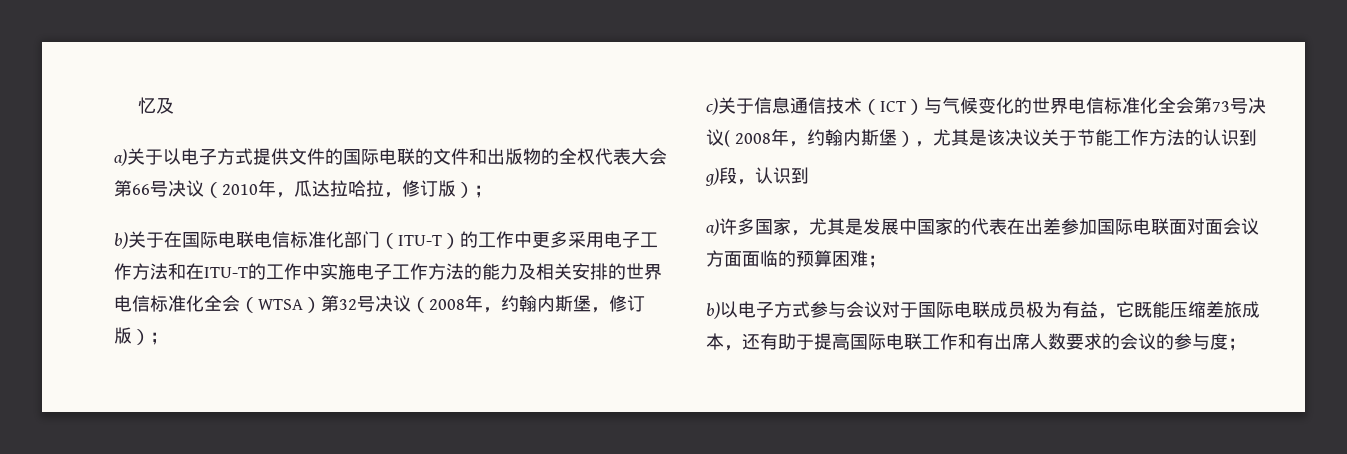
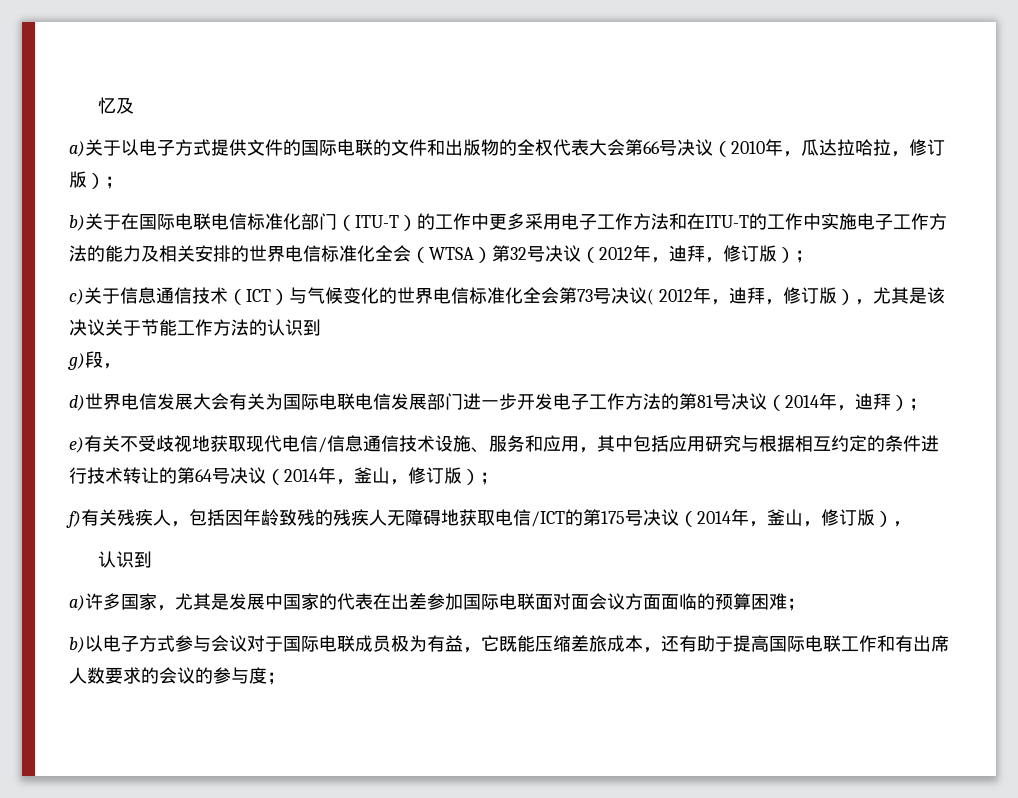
[429,295,591,313] 2008年，约翰内斯堡 -> [599,245,705,263] 2012年，迪拜
[734,129,897,147] 2008年，约翰内斯堡 -> [658,287,837,305] 2012年，迪拜，修订版
(755, 182) none -> [69,393,927,411] [69,435,939,453] [69,467,498,485] [66,509,911,528] // d)世界电信发展大会有关为国际电联电信发展部门进一步开发电子工作方法的第81号决议（2014年，迪拜）； // e)有关不受歧视地获取现代电信/信息通信技术设施、服务和应用，其中包括应用研究与根据相互约定的条件进行技术转让的第64号决议（2014年，釜山，修订版）； // f)有关残疾人，包括因年龄致残的残疾人无障碍地获取电信/ICT的第175号决议（2014年，釜山，修订版）， //

